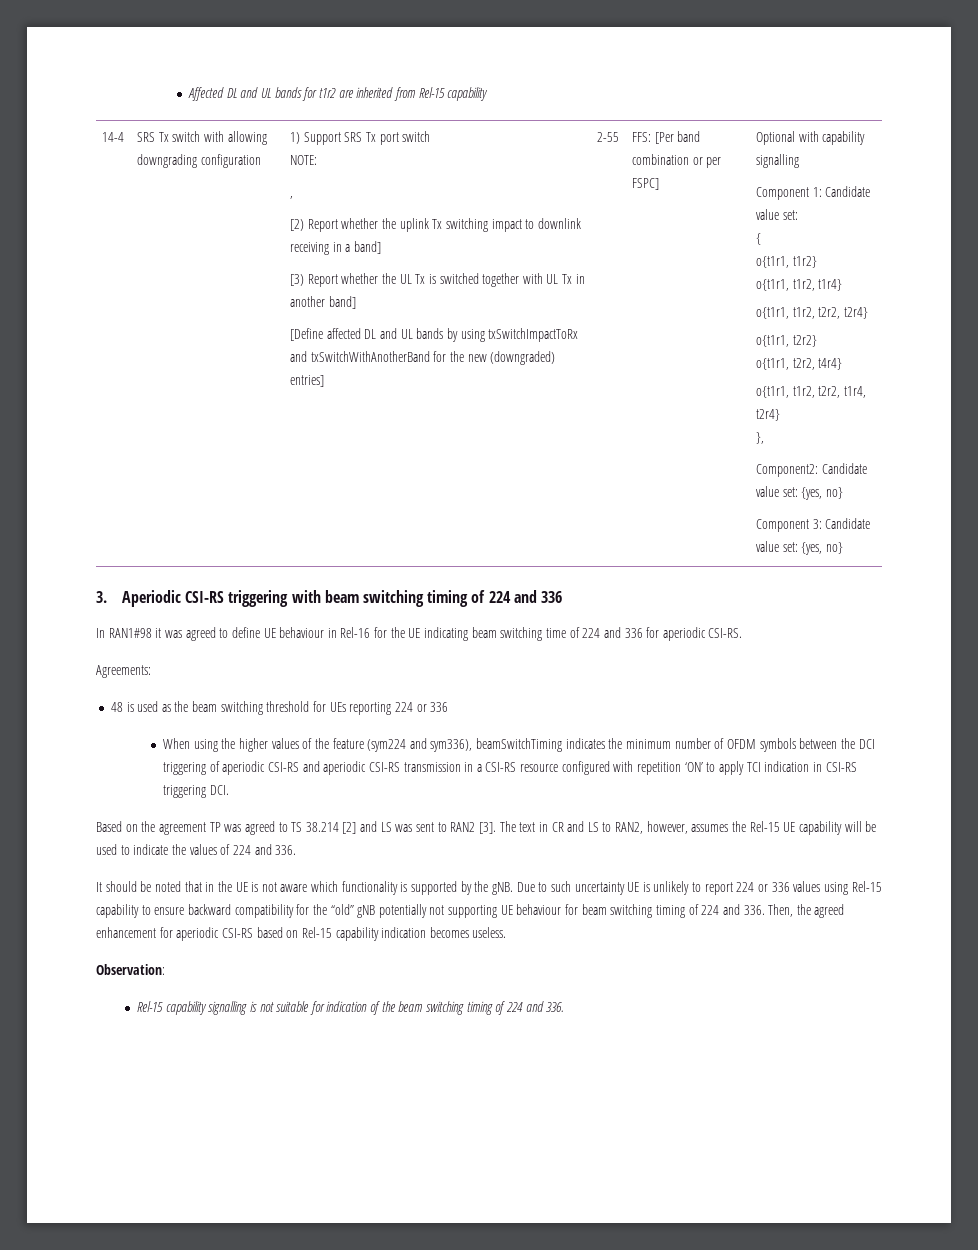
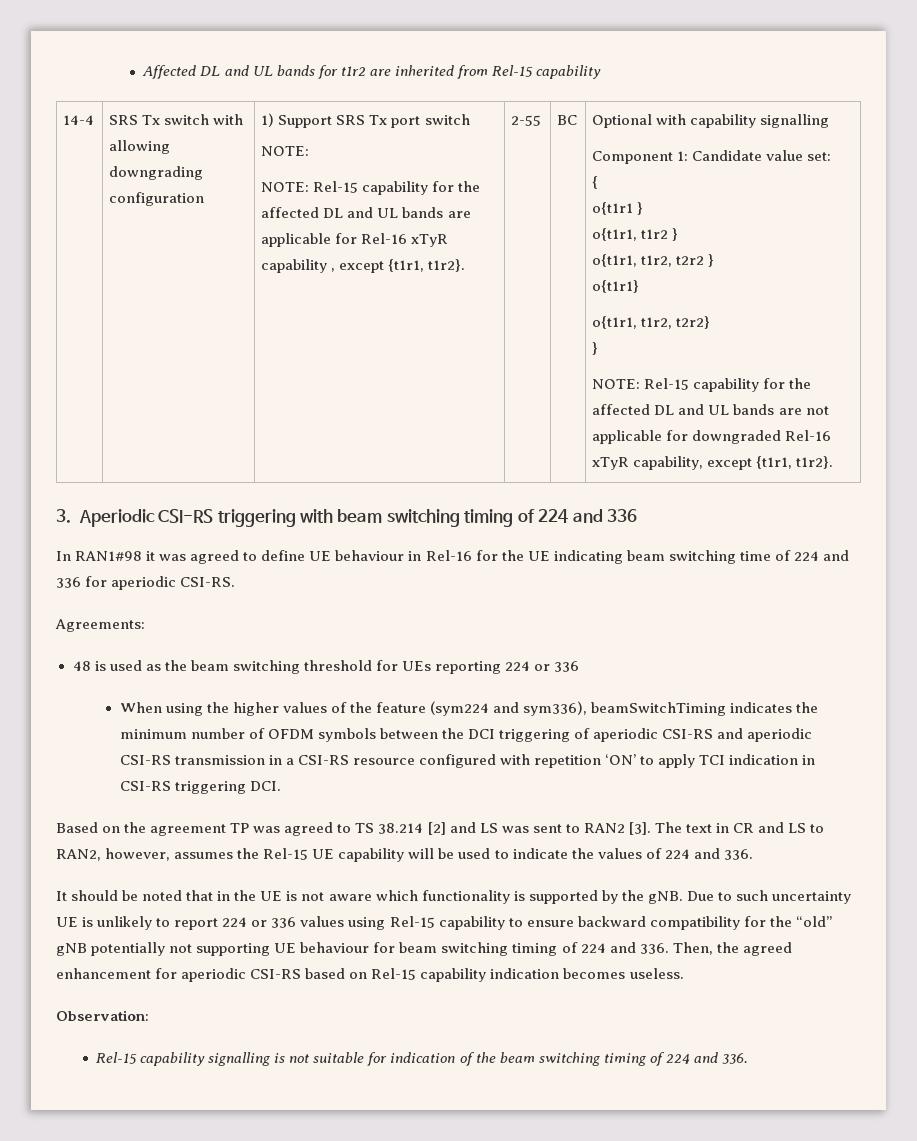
[290,196,294,199] [290,218,581,232] [290,241,381,255] [290,273,585,287] [290,296,356,309] [290,328,579,342] [290,351,556,365] [290,375,325,387] [597,132,620,142] [632,131,701,144] [632,154,722,168] [632,178,660,190] , // [2) Report whether the uplink Tx switching impact to downlink receiving in a band] // [3) Report whether the UL Tx is switched together with UL Tx in another band] // [Define affected DL and UL bands by using txSwitchImpactToRx and txSwitchWithAnotherBand for the new (downgraded) entries] | 2-55 | FFS: [Per band combination or per FSPC] -> [261,181,481,195] [261,207,471,218] [261,233,449,247] [261,259,466,273] [511,115,542,126] [557,115,578,125] NOTE: Rel-15 capability for the affected DL and UL bands are applicable for Rel-16 xTyR capability , except {t1r1, t1r2}. | 2-55 | BC
[756,256,817,268] [756,279,843,291] [756,307,868,319] [756,335,817,347] [756,358,843,370] [756,386,866,398] [756,409,781,421] [756,432,765,444] [756,463,867,477] [756,486,843,500] [756,518,871,532] [756,541,843,555] // o{t1r1, t1r2} // o{t1r1, t1r2, t1r4} // o{t1r1, t1r2, t2r2, t2r4} // o{t1r1, t2r2} // o{t1r1, t2r2, t4r4} // o{t1r1, t1r2, t2r2, t1r4, t2r4} // }, // Component2: Candidate value set: {yes, no} // Component 3: Candidate value set: {yes, no} -> [592,202,644,215] [592,228,679,241] [592,254,715,267] [592,280,640,293] [592,316,711,329] [592,342,599,355] [592,378,812,392] [592,404,829,415] [592,430,832,444] [592,456,834,470] // o{t1r1 } // o{t1r1, t1r2 } // o{t1r1, t1r2, t2r2 } // o{t1r1} // o{t1r1, t1r2, t2r2} // } // NOTE: Rel-15 capability for the affected DL and UL bands are not applicable for downgraded Rel-16 xTyR capability, except {t1r1, t1r2}.

